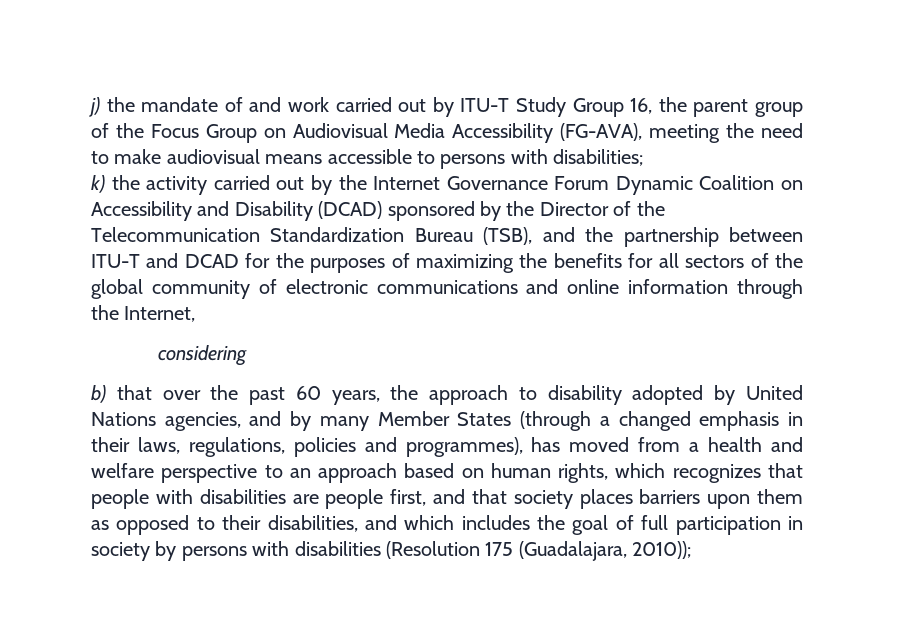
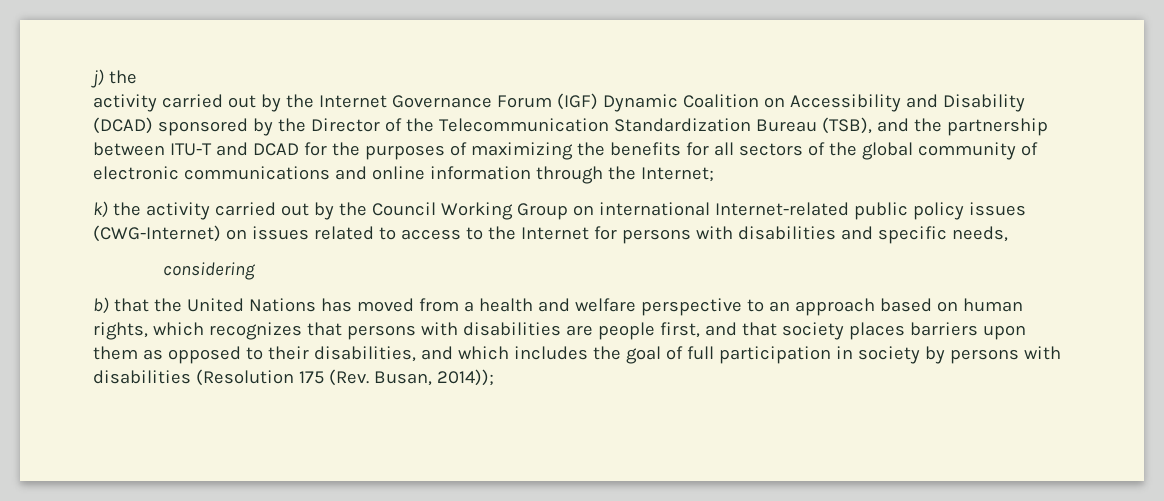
[141,97,804,117] [91,123,803,143] [91,149,644,169] [91,175,140,193] mandate of and work carried out by ITU-T Study Group 16, the parent group of the Focus Group on Audiovisual Media Accessibility (FG-AVA), meeting the need to make audiovisual means accessible to persons with disabilities; // k) the -> (137, 77) //
(610, 183) none -> [556,93,598,110] (IGF)
[124,306,196,322] [158,345,248,366] [91,385,803,405] [91,411,804,431] [91,437,523,457] Internet, // considering // b) that over the past 60 years, the approach to disability adopted by United Nations agencies, and by many Member States (through a changed emphasis in their laws, regulations, policies and programmes), -> [640,167,714,182] [93,201,1026,220] [93,225,1008,244] [162,262,255,280] [93,297,316,314] Internet; // k) the activity carried out by the Council Working Group on international Internet-related public policy issues (CWG-Internet) on issues related to access to the Internet for persons with disabilities and specific needs, // considering // b) that the United Nations
[91,489,149,509] people -> [346,325,416,340] persons
[518,541,692,561] (Guadalajara, 2010)); -> [328,369,494,386] (Rev. Busan, 2014));

